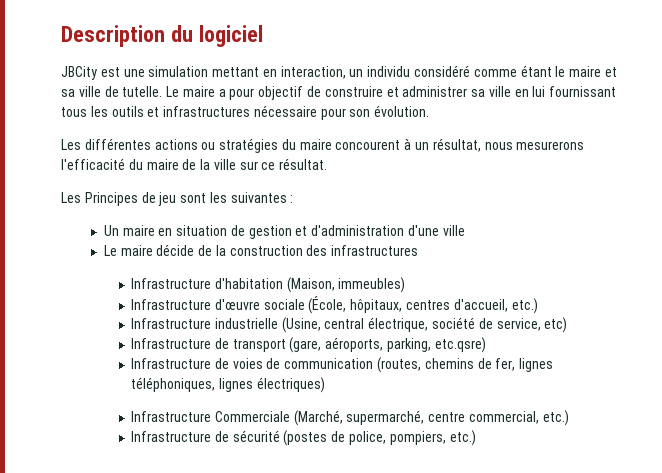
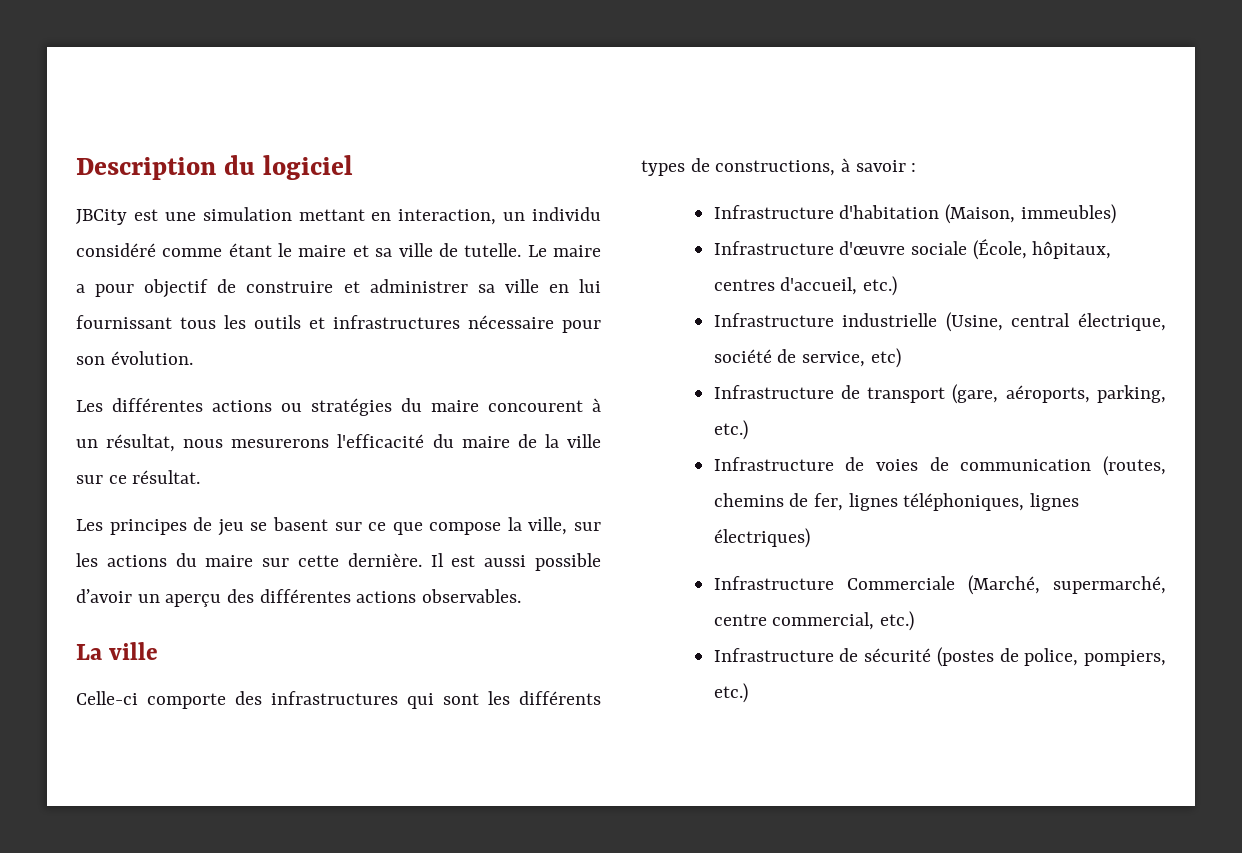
[84,192,138,206] Principes -> [109,519,187,535] principes
[180,192,294,203] [103,225,465,239] [103,244,419,256] sont les suivantes : // Un maire en situation de gestion et d'administration d'une ville // Le maire décide de la construction des infrastructures -> [250,517,601,535] [76,553,601,571] [76,589,522,607] [76,642,159,660] [76,691,601,709] [641,158,917,176] se basent sur ce que compose la ville, sur les actions du maire sur cette dernière. Il est aussi possible d’avoir un aperçu des différentes actions observables. // La ville // Celle-ci comporte des infrastructures qui sont les différents types de constructions, à savoir :
[434,337,486,353] etc.qsre) -> [713,420,748,440] etc.)

